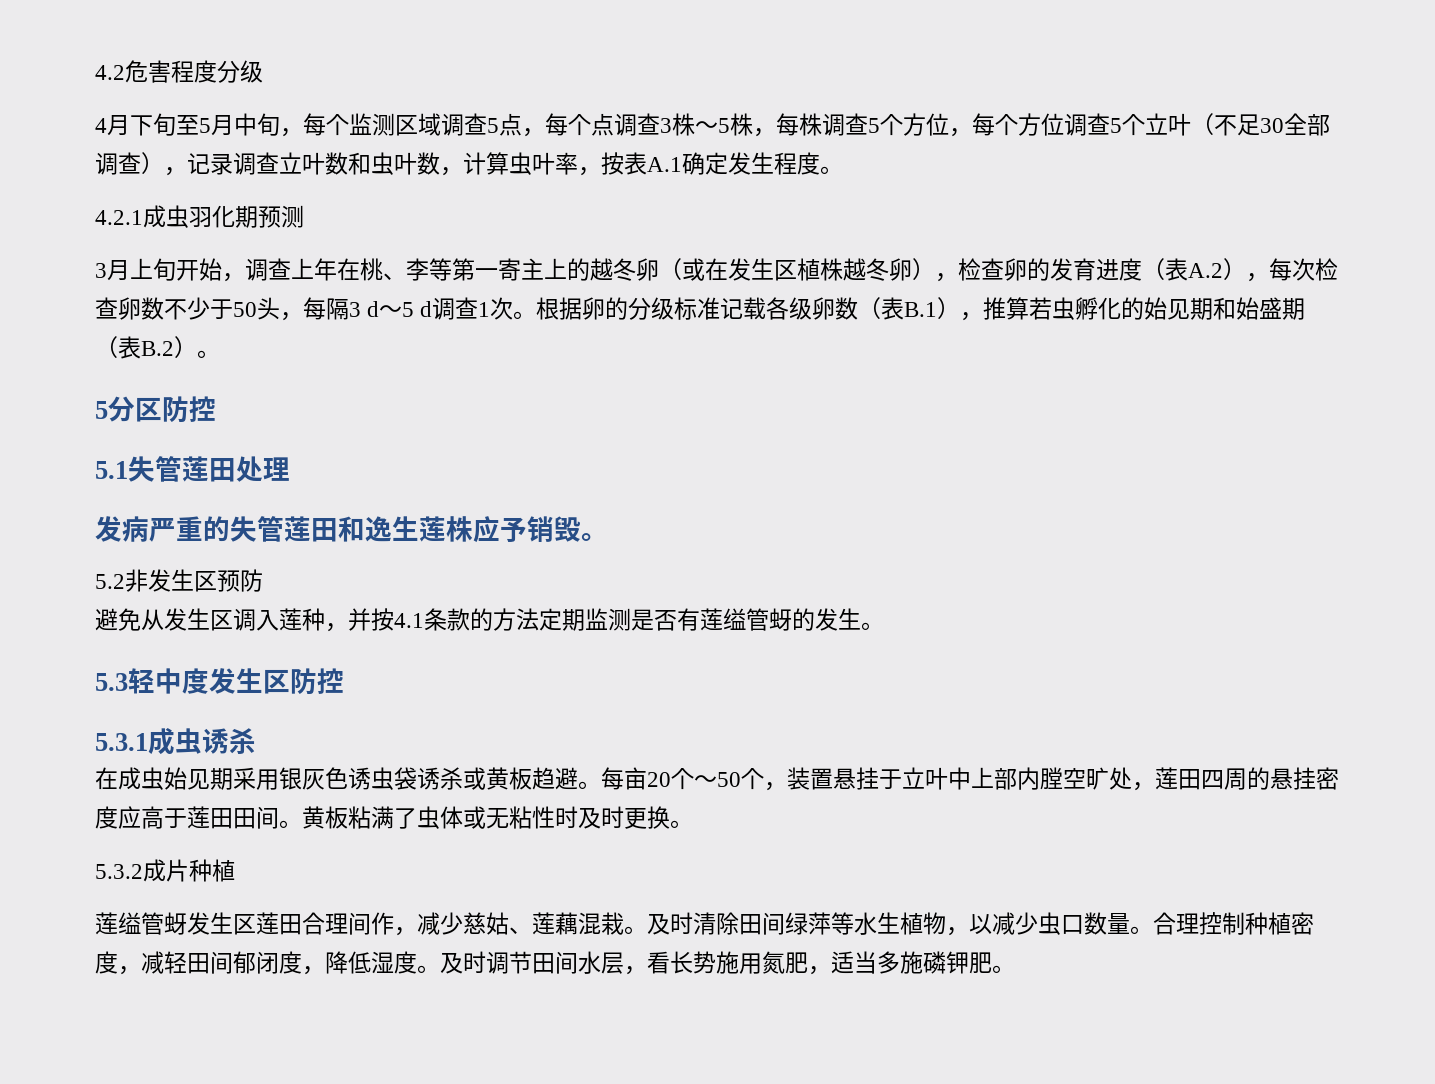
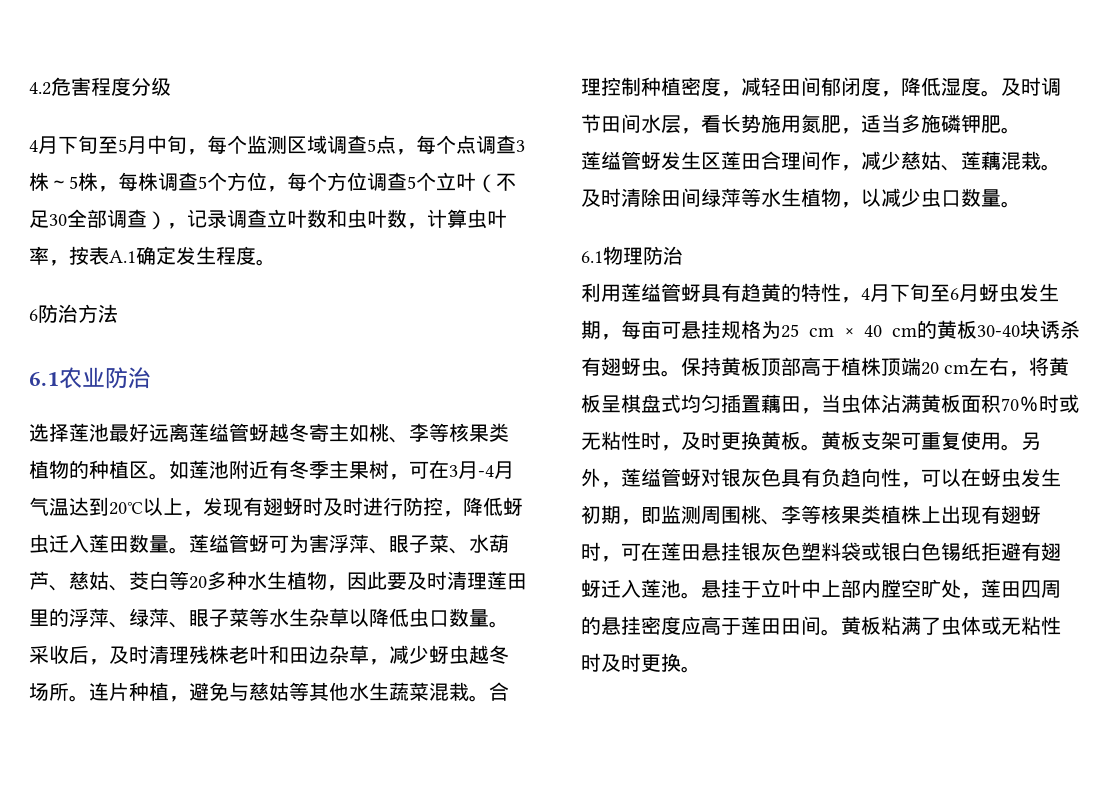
[95,205,304,228] [95,258,1338,282] [95,297,1306,321] [95,336,220,359] [95,396,216,423] [95,456,290,482] [95,516,608,543] [95,569,263,592] [95,608,884,632] [95,668,344,695] [95,728,256,755] [95,767,833,791] 4.2.1成虫羽化期预测 // 3月上旬开始，调查上年在桃、李等第一寄主上的越冬卵（或在发生区植株越冬卵），检查卵的发育进度（表A.2），每次检查卵数不少于50头，每隔3 d～5 d调查1次。根据卵的分级标准记载各级卵数（表B.1），推算若虫孵化的始见期和始盛期（表B.2）。 // 5分区防控 // 5.1失管莲田处理 // 发病严重的失管莲田和逸生莲株应予销毁。 // 5.2非发生区预防 // 避免从发生区调入莲种，并按4.1条款的方法定期监测是否有莲缢管蚜的发生。 // 5.3轻中度发生区防控 // 5.3.1成虫诱杀 // 在成虫始见期采用银灰色诱虫袋诱杀或黄板趋避。每亩20个～50个，装置 -> [29,304,118,323] [29,367,151,389] [29,423,509,443] [29,460,514,480] [29,497,523,517] [29,534,509,554] [29,571,527,591] [29,608,509,628] [29,645,509,665] [29,682,509,702] [581,77,1061,97] [581,114,1021,134] [581,151,1061,171] [581,188,1021,208] [581,246,683,265] [581,283,1059,303] [581,320,1080,340] [581,357,1070,377] [581,394,1079,414] [581,431,1041,451] [581,468,1061,488] [581,505,1041,525] [581,542,1061,562] [581,579,701,599] 6防治方法 // 6.1农业防治 // 选择莲池最好远离莲缢管蚜越冬寄主如桃、李等核果类植物的种植区。如莲池附近有冬季主果树，可在3月-4月气温达到20℃以上，发现有翅蚜时及时进行防控，降低蚜虫迁入莲田数量。莲缢管蚜可为害浮萍、眼子菜、水葫芦、慈姑、茭白等20多种水生植物，因此要及时清理莲田里的浮萍、绿萍、眼子菜等水生杂草以降低虫口数量。采收后，及时清理残株老叶和田边杂草，减少蚜虫越冬场所。连片种植，避免与慈姑等其他水生蔬菜混栽。合理控制种植密度，减轻田间郁闭度，降低湿度。及时调节田间水层，看长势施用氮肥，适当多施磷钾肥。 // 莲缢管蚜发生区莲田合理间作，减少慈姑、莲藕混栽。及时清除田间绿萍等水生植物，以减少虫口数量。 // 6.1物理防治 // 利用莲缢管蚜具有趋黄的特性，4月下旬至6月蚜虫发生期，每亩可悬挂规格为25 cm × 40 cm的黄板30-40块诱杀有翅蚜虫。保持黄板顶部高于植株顶端20 cm左右，将黄板呈棋盘式均匀插置藕田，当虫体沾满黄板面积70％时或无粘性时，及时更换黄板。黄板支架可重复使用。另外，莲缢管蚜对银灰色具有负趋向性，可以在蚜虫发生初期，即监测周围桃、李等核果类植株上出现有翅蚜时，可在莲田悬挂银灰色塑料袋或银白色锡纸拒避有翅蚜迁入莲池。
[95,859,235,882] [95,912,1314,936] [95,951,1015,975] // 5.3.2成片种植 // 莲缢管蚜发生区莲田合理间作，减少慈姑、莲藕混栽。及时清除田间绿萍等水生植物，以减少虫口数量。合理控制种植密度，减轻田间郁闭度，降低湿度。及时调节田间水层，看长势施用氮肥，适当多施磷钾肥。 -> (701, 669) none

